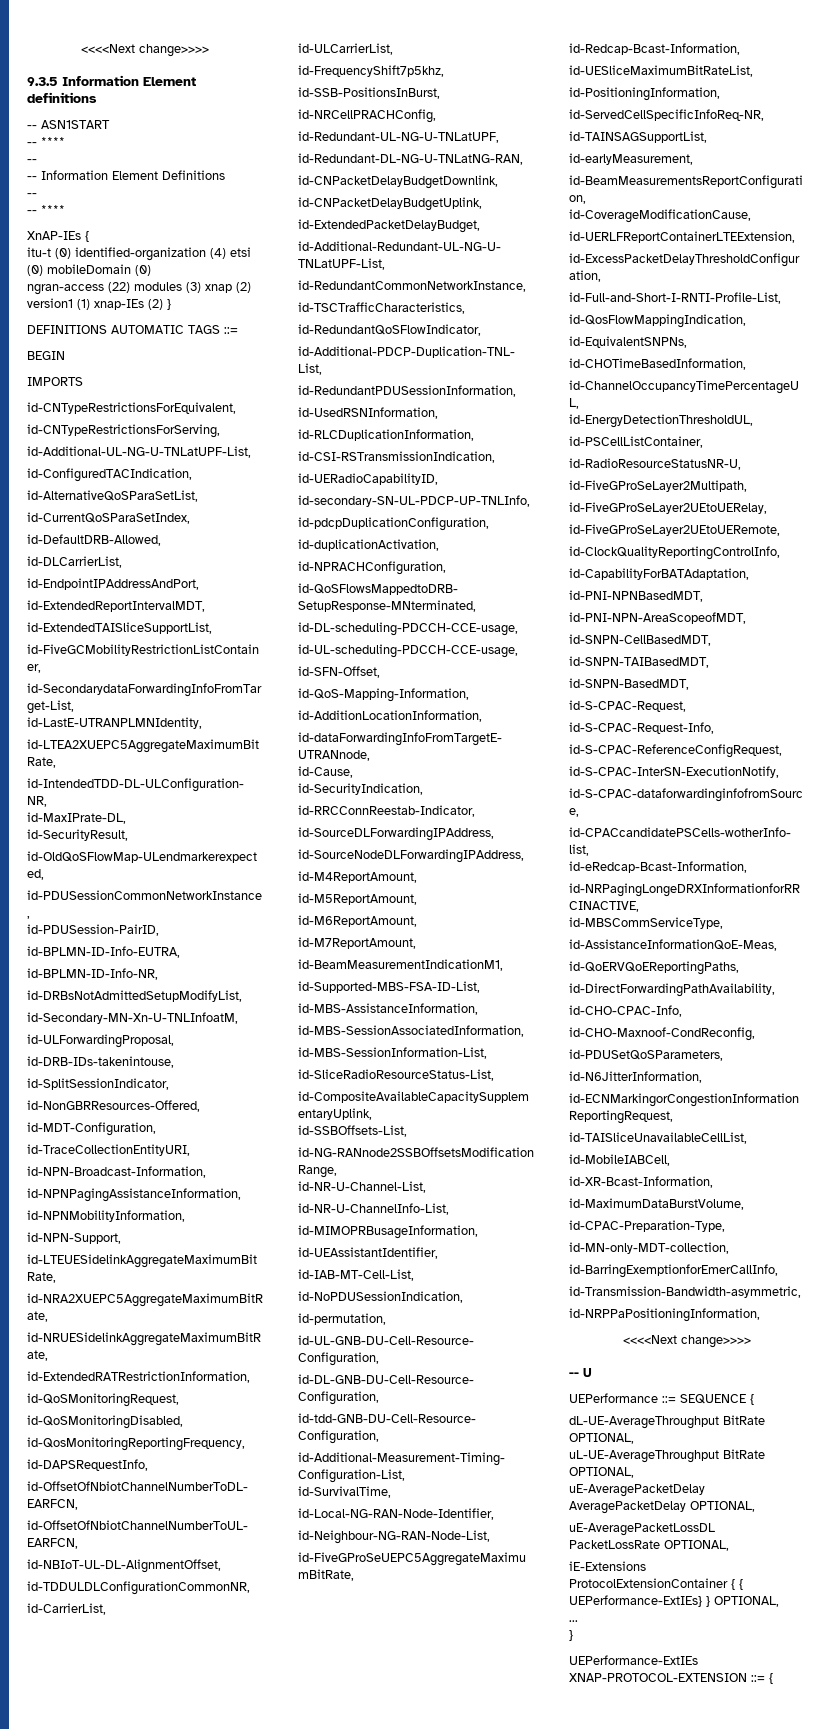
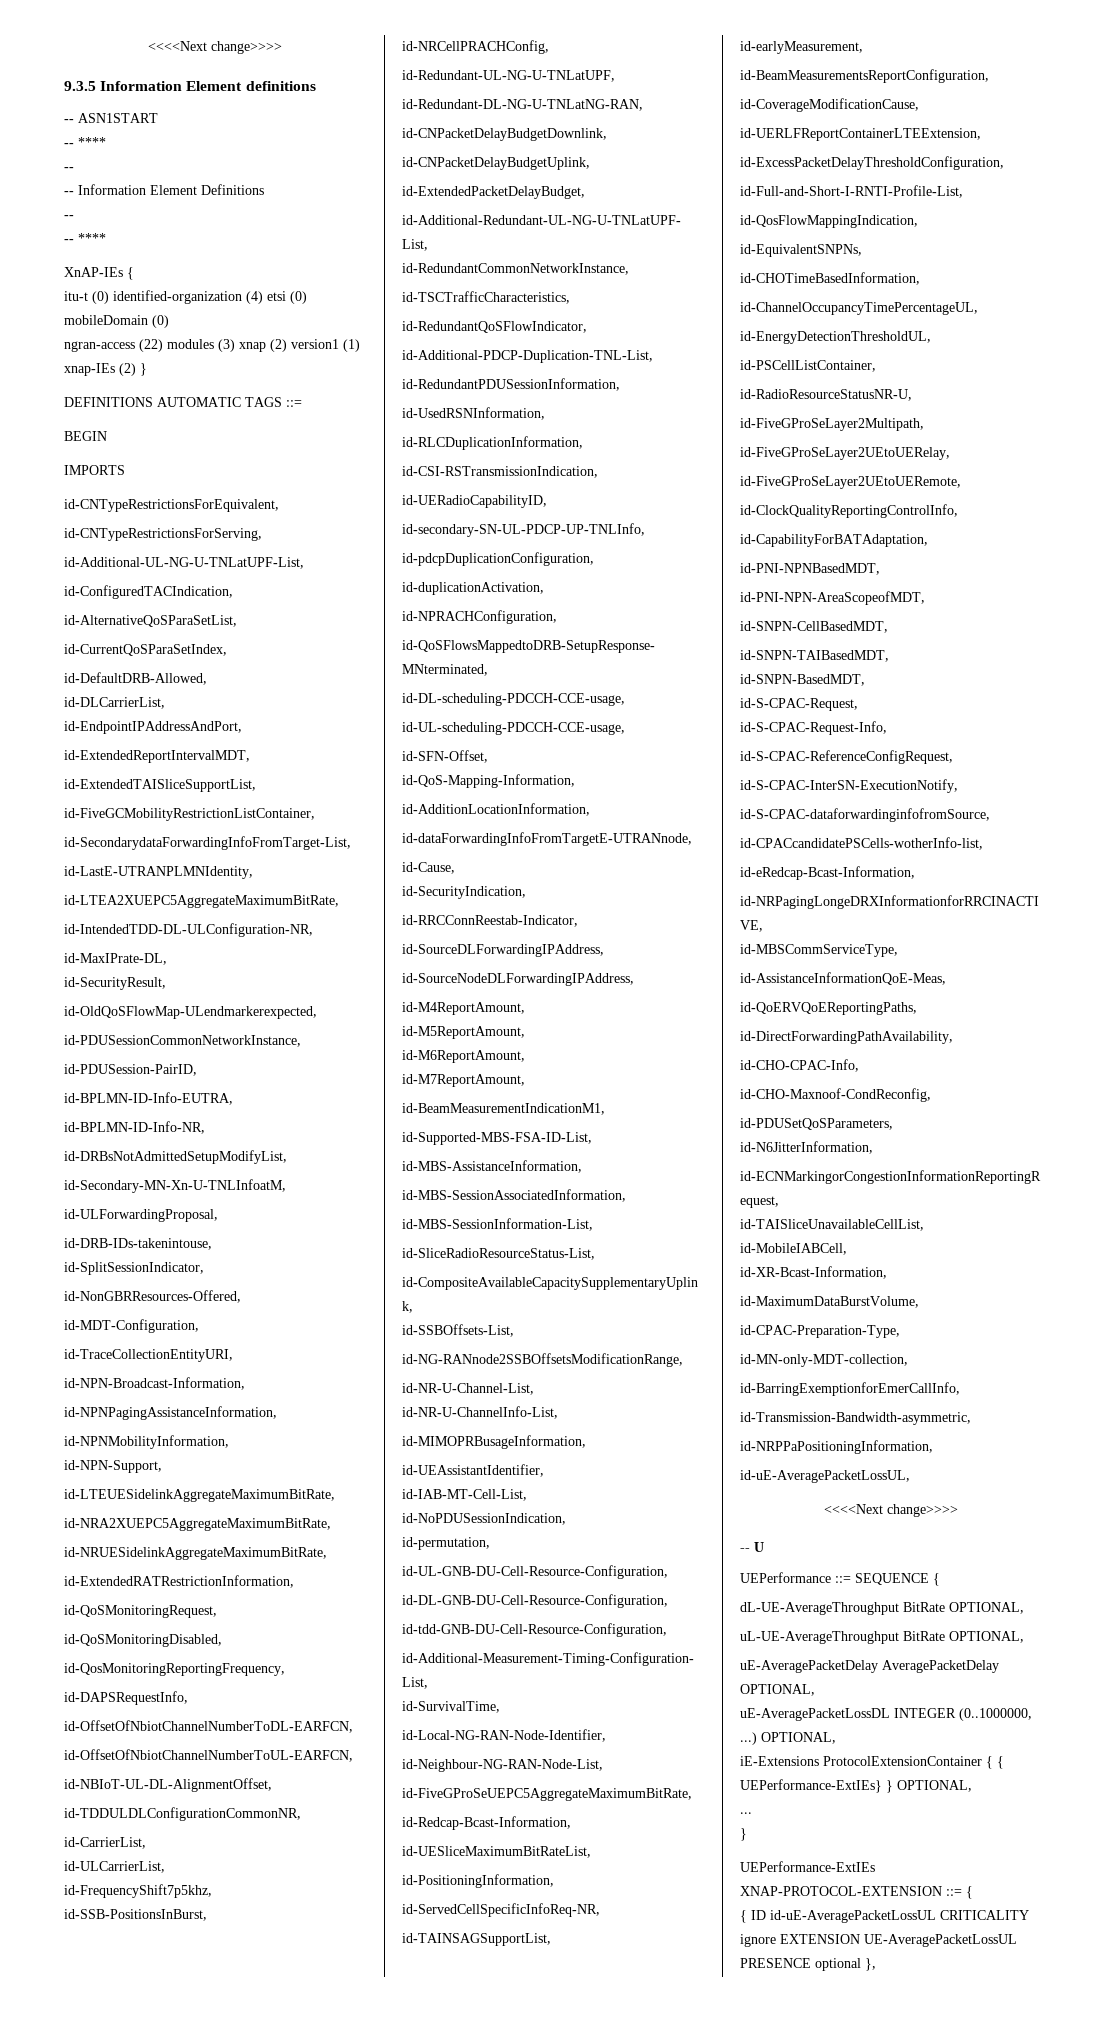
(760, 1315) none -> [740,1470,910,1483] // id-uE-AveragePacketLossUL,
[569,1540,660,1549] PacketLossRate -> [894,1708,1032,1721] [740,1732,757,1745] INTEGER (0..1000000, ...)
(773, 1678) none -> [740,1910,1029,1923] [740,1934,1017,1947] [740,1958,876,1971] // { ID id-uE-AveragePacketLossUL CRITICALITY ignore EXTENSION UE-AveragePacketLossUL PRESENCE optional },

